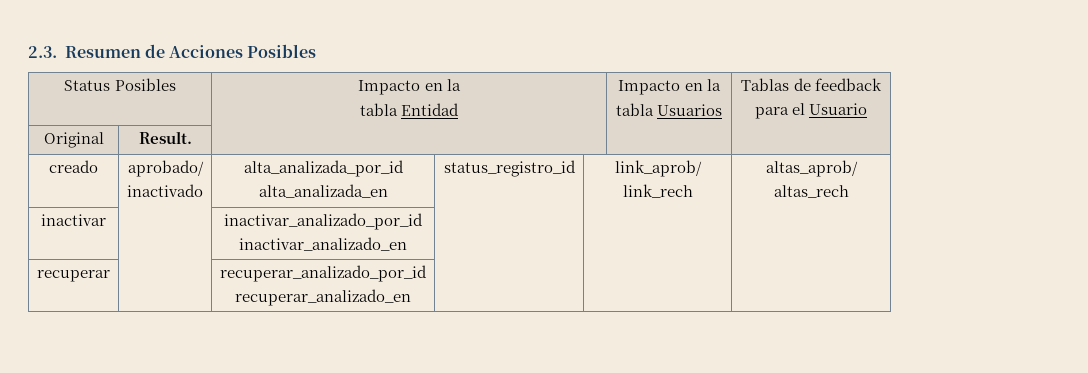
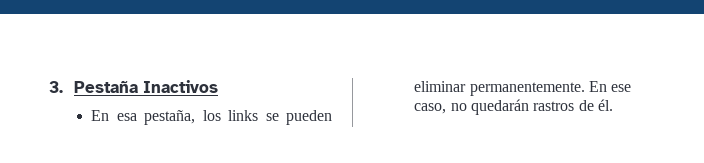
[28,44,317,58] [64,78,176,91] [358,79,461,95] [359,103,460,116] [618,79,721,95] [615,103,723,116] [741,78,882,91] [754,103,868,119] [43,132,104,148] [138,131,192,144] [49,160,98,173] [127,160,204,177] [127,184,203,197] [243,160,404,177] [258,184,388,198] [443,160,576,177] [614,160,702,177] [622,184,693,198] [765,160,858,177] [773,185,849,198] [41,214,106,226] [224,213,423,230] [239,237,407,251] [37,270,110,282] [220,265,427,282] [235,289,411,306] 2.3. Resumen de Acciones Posibles // Status Posibles | Impacto en la // tabla Entidad | Impacto en la // tabla Usuarios | Tablas de feedback // para el Usuario // Original | Result. | | | // creado | aprobado/ // inactivado | alta_analizada_por_id // alta_analizada_en | status_registro_id | link_aprob/ // link_rech | altas_aprob/ // altas_rech // inactivar | | inactivar_analizado_por_id // inactivar_analizado_en | | | // recuperar | | recuperar_analizado_por_id // recuperar_analizado_en | | | -> [49,80,218,93] [91,110,332,125] [414,81,632,96] [414,99,613,115] 3. Pestaña Inactivos // En esa pestaña, los links se pueden eliminar permanentemente. En ese caso, no quedarán rastros de él.

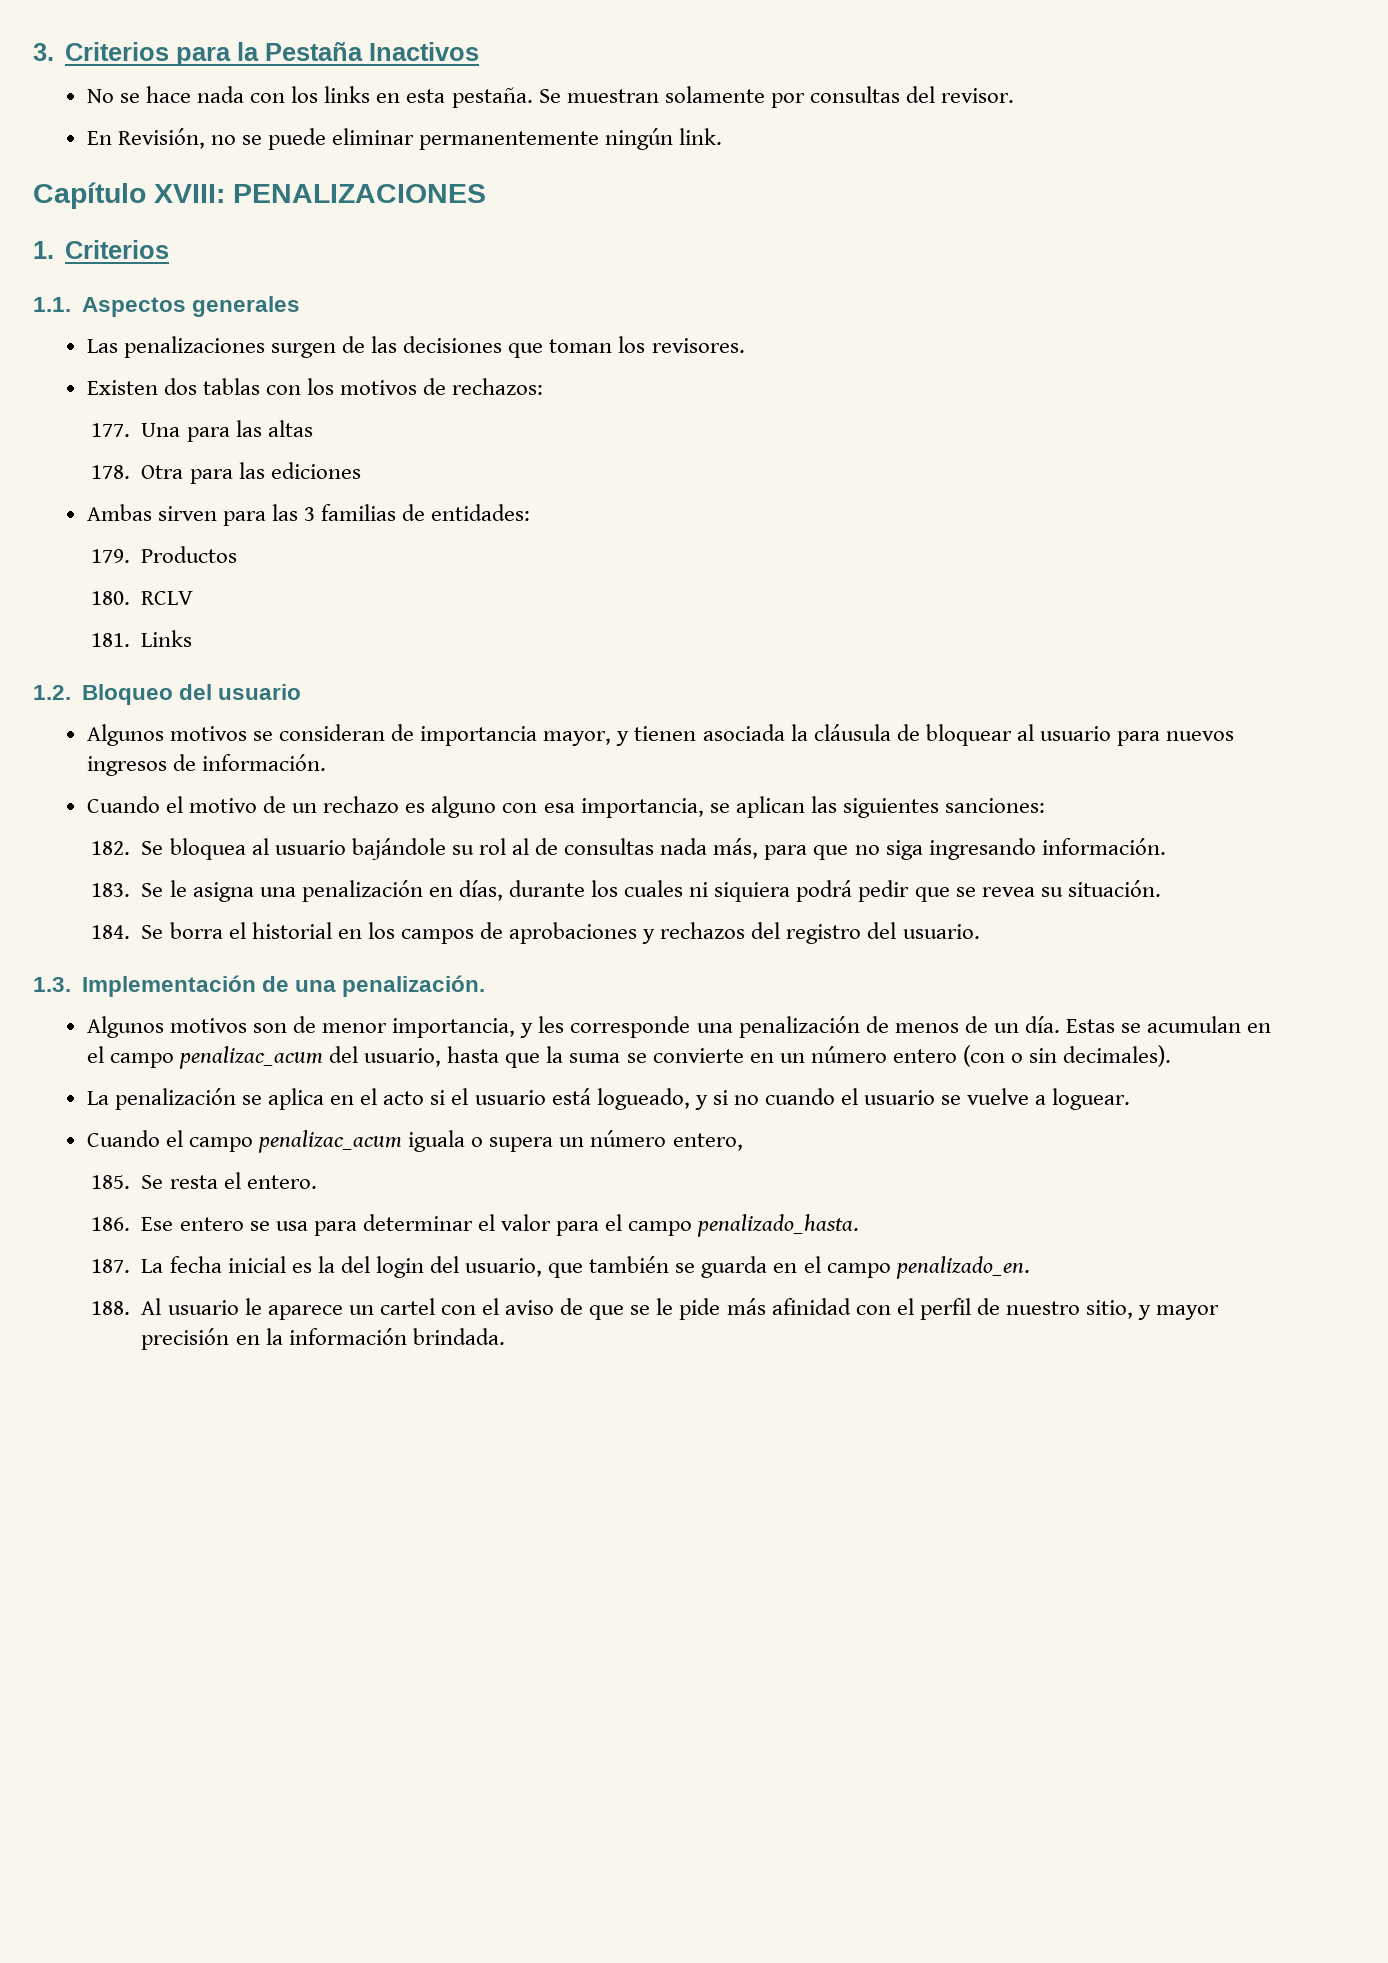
(63, 87) none -> [65,42,260,66] Criterios para la
[91,110,332,125] [414,81,632,96] [414,99,613,115] En esa pestaña, los links se pueden eliminar permanentemente. En ese caso, no quedarán rastros de él. -> [86,86,1015,108] [86,128,723,150] [33,182,486,209] [33,240,170,259] [33,296,301,317] [86,336,745,358] [86,378,544,395] [91,420,313,442] [91,462,361,484] [86,504,531,526] [91,546,238,563] [91,591,194,605] [91,630,193,647] [33,684,302,705] [86,724,1235,746] [86,754,327,776] [86,796,1045,818] [91,838,1166,860] [91,880,1161,902] [91,922,980,944] [33,975,486,997] [86,1016,1272,1038] [86,1045,1172,1069] [86,1088,1131,1110] [86,1130,743,1153] [91,1172,317,1189] [91,1214,860,1237] [91,1256,1030,1279] [91,1298,1220,1320] [141,1328,505,1350] No se hace nada con los links en esta pestaña. Se muestran solamente por consultas del revisor. // En Revisión, no se puede eliminar permanentemente ningún link. // Capítulo XVIII: PENALIZACIONES // 1. Criterios // 1.1. Aspectos generales // Las penalizaciones surgen de las decisiones que toman los revisores. // Existen dos tablas con los motivos de rechazos: // 177. Una para las altas // 178. Otra para las ediciones // Ambas sirven para las 3 familias de entidades: // 179. Productos // 180. RCLV // 181. Links // 1.2. Bloqueo del usuario // Algunos motivos se consideran de importancia mayor, y tienen asociada la cláusula de bloquear al usuario para nuevos ingresos de información. // Cuando el motivo de un rechazo es alguno con esa importancia, se aplican las siguientes sanciones: // 182. Se bloquea al usuario bajándole su rol al de consultas nada más, para que no siga ingresando información. // 183. Se le asigna una penalización en días, durante los cuales ni siquiera podrá pedir que se revea su situación. // 184. Se borra el historial en los campos de aprobaciones y rechazos del registro del usuario. // 1.3. Implementación de una penalización. // Algunos motivos son de menor importancia, y les corresponde una penalización de menos de un día. Estas se acumulan en el campo penalizac_acum del usuario, hasta que la suma se convierte en un número entero (con o sin decimales). // La penalización se aplica en el acto si el usuario está logueado, y si no cuando el usuario se vuelve a loguear. // Cuando el campo penalizac_acum iguala o supera un número entero, // 185. Se resta el entero. // 186. Ese entero se usa para determinar el valor para el campo penalizado_hasta. // 187. La fecha inicial es la del login del usuario, que también se guarda en el campo penalizado_en. // 188. Al usuario le aparece un cartel con el aviso de que se le pide más afinidad con el perfil de nuestro sitio, y mayor precisión en la información brindada.

